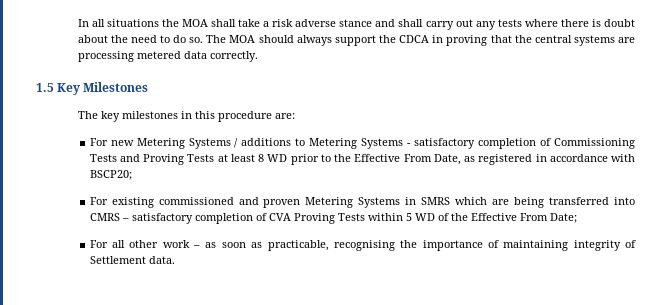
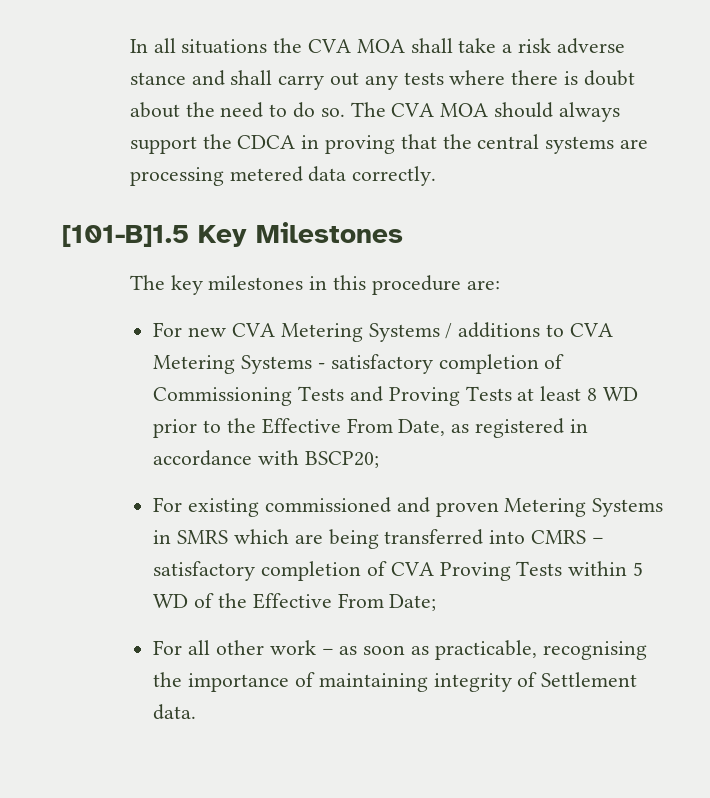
(179, 23) none -> [308,39,352,53] CVA
(227, 39) none -> [391,103,435,117] CVA
[36,83,54,92] 1.5 -> [62,225,189,247] [101-B]1.5
(134, 143) none -> [232,323,276,337] CVA
(306, 142) none -> [569,323,613,337] CVA

